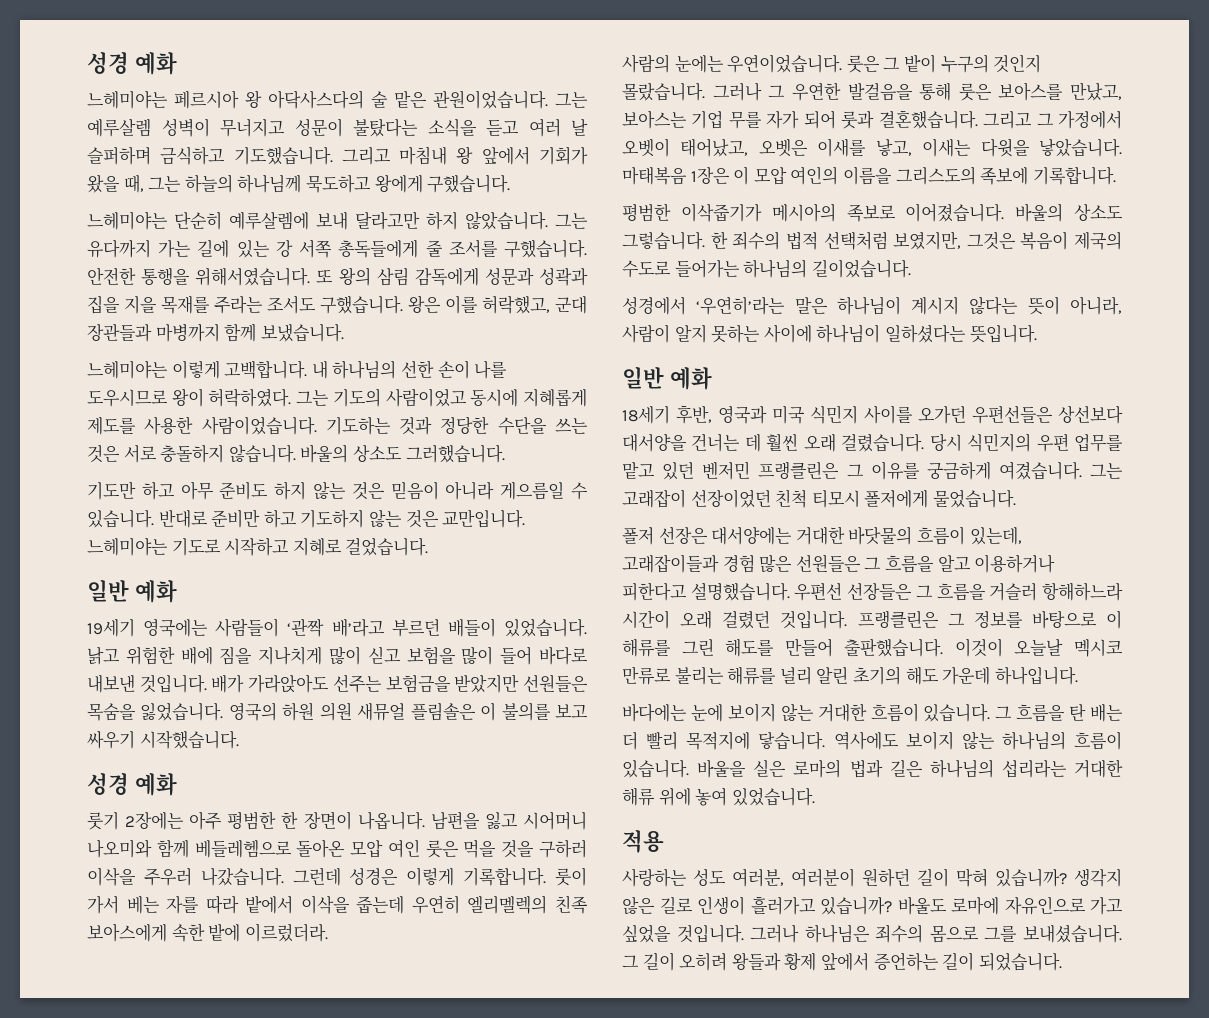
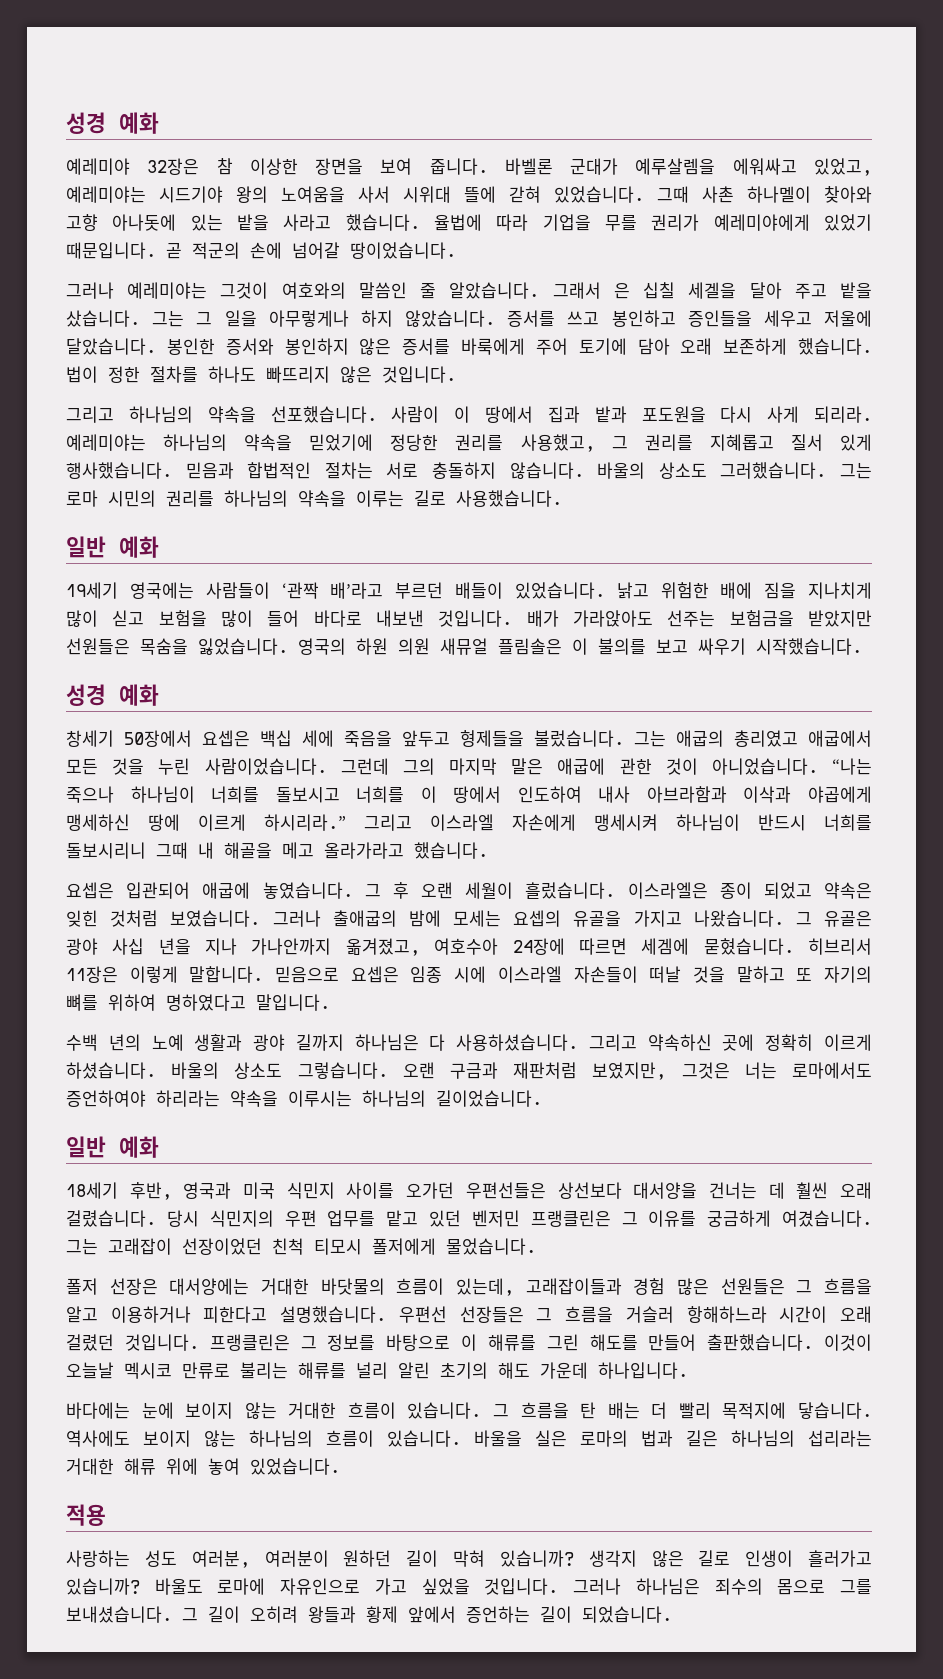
[87,52,177,75] [87,90,588,109] [87,118,588,137] [87,146,588,165] [87,174,511,193] [87,211,588,230] [87,239,587,258] [87,267,588,286] [87,295,587,314] [87,323,344,342] [87,360,508,379] [87,388,587,407] [87,416,588,435] [87,445,120,463] 성경 예화 // 느헤미야는 페르시아 왕 아닥사스다의 술 맡은 관원이었습니다. 그는 예루살렘 성벽이 무너지고 성문이 불탔다는 소식을 듣고 여러 날 슬퍼하며 금식하고 기도했습니다. 그리고 마침내 왕 앞에서 기회가 왔을 때, 그는 하늘의 하나님께 묵도하고 왕에게 구했습니다. // 느헤미야는 단순히 예루살렘에 보내 달라고만 하지 않았습니다. 그는 유다까지 가는 길에 있는 강 서쪽 총독들에게 줄 조서를 구했습니다. 안전한 통행을 위해서였습니다. 또 왕의 삼림 감독에게 성문과 성곽과 집을 지을 목재를 주라는 조서도 구했습니다. 왕은 이를 허락했고, 군대 장관들과 마병까지 함께 보냈습니다. // 느헤미야는 이렇게 고백합니다. 내 하나님의 선한 손이 나를 도우시므로 왕이 허락하였다. 그는 기도의 사람이었고 동시에 지혜롭게 제도를 사용한 사람이었습니다. 기도하는 것과 정당한 수단을 쓰는 것은 -> [66,112,159,134] [66,158,872,176] [66,186,872,203] [66,214,873,231] [66,242,456,259] [66,282,873,299] [66,310,872,327] [66,338,873,355] [66,366,456,383] [66,406,873,423] [66,434,873,452] [66,462,373,479] 성경 예화 // 예레미야 32장은 참 이상한 장면을 보여 줍니다. 바벨론 군대가 예루살렘을 에워싸고 있었고, 예레미야는 시드기야 왕의 노여움을 사서 시위대 뜰에 갇혀 있었습니다. 그때 사촌 하나멜이 찾아와 고향 아나돗에 있는 밭을 사라고 했습니다. 율법에 따라 기업을 무를 권리가 예레미야에게 있었기 때문입니다. 곧 적군의 손에 넘어갈 땅이었습니다. // 그러나 예레미야는 그것이 여호와의 말씀인 줄 알았습니다. 그래서 은 십칠 세겔을 달아 주고 밭을 샀습니다. 그는 그 일을 아무렇게나 하지 않았습니다. 증서를 쓰고 봉인하고 증인들을 세우고 저울에 달았습니다. 봉인한 증서와 봉인하지 않은 증서를 바룩에게 주어 토기에 담아 오래 보존하게 했습니다. 법이 정한 절차를 하나도 빠뜨리지 않은 것입니다. // 그리고 하나님의 약속을 선포했습니다. 사람이 이 땅에서 집과 밭과 포도원을 다시 사게 되리라. 예레미야는 하나님의 약속을 믿었기에 정당한 권리를 사용했고, 그 권리를 지혜롭고 질서 있게 행사했습니다. 믿음과 합법적인 절차는
[87,481,588,500] [87,509,526,528] [87,537,429,556] // 기도만 하고 아무 준비도 하지 않는 것은 믿음이 아니라 게으름일 수 있습니다. 반대로 준비만 하고 기도하지 않는 것은 교만입니다. 느헤미야는 기도로 시작하고 지혜로 걸었습니다. -> [840,462,873,479] [66,490,562,507] 그는 로마 시민의 권리를 하나님의 약속을 이루는 길로 사용했습니다.
[87,811,587,830] [87,839,587,858] [87,867,587,886] [87,895,588,914] [87,923,328,942] [622,54,1042,73] [622,82,1122,101] [622,110,1122,129] [622,138,1122,157] [622,166,1116,185] [622,203,1123,222] [622,231,1122,250] [622,259,911,278] [622,296,1122,315] [622,324,1037,343] 룻기 2장에는 아주 평범한 한 장면이 나옵니다. 남편을 잃고 시어머니 나오미와 함께 베들레헴으로 돌아온 모압 여인 룻은 먹을 것을 구하러 이삭을 주우러 나갔습니다. 그런데 성경은 이렇게 기록합니다. 룻이 가서 베는 자를 따라 밭에서 이삭을 줍는데 우연히 엘리멜렉의 친족 보아스에게 속한 밭에 이르렀더라. // 사람의 눈에는 우연이었습니다. 룻은 그 밭이 누구의 것인지 몰랐습니다. 그러나 그 우연한 발걸음을 통해 룻은 보아스를 만났고, 보아스는 기업 무를 자가 되어 룻과 결혼했습니다. 그리고 그 가정에서 오벳이 태어났고, 오벳은 이새를 낳고, 이새는 다윗을 낳았습니다. 마태복음 1장은 이 모압 여인의 이름을 그리스도의 족보에 기록합니다. // 평범한 이삭줍기가 메시아의 족보로 이어졌습니다. 바울의 상소도 그렇습니다. 한 죄수의 법적 선택처럼 보였지만, 그것은 복음이 제국의 수도로 들어가는 하나님의 길이었습니다. // 성경에서 ‘우연히’라는 말은 하나님이 계시지 않다는 뜻이 아니라, 사람이 알지 못하는 사이에 하나님이 일하셨다는 뜻입니다. -> [66,730,872,747] [66,758,872,775] [66,786,872,803] [66,814,872,831] [66,842,488,859] [66,882,872,899] [66,910,872,927] [66,938,873,956] [66,966,873,983] [66,994,330,1011] [66,1034,872,1051] [66,1062,873,1080] [66,1090,542,1107] 창세기 50장에서 요셉은 백십 세에 죽음을 앞두고 형제들을 불렀습니다. 그는 애굽의 총리였고 애굽에서 모든 것을 누린 사람이었습니다. 그런데 그의 마지막 말은 애굽에 관한 것이 아니었습니다. “나는 죽으나 하나님이 너희를 돌보시고 너희를 이 땅에서 인도하여 내사 아브라함과 이삭과 야곱에게 맹세하신 땅에 이르게 하시리라.” 그리고 이스라엘 자손에게 맹세시켜 하나님이 반드시 너희를 돌보시리니 그때 내 해골을 메고 올라가라고 했습니다. // 요셉은 입관되어 애굽에 놓였습니다. 그 후 오랜 세월이 흘렀습니다. 이스라엘은 종이 되었고 약속은 잊힌 것처럼 보였습니다. 그러나 출애굽의 밤에 모세는 요셉의 유골을 가지고 나왔습니다. 그 유골은 광야 사십 년을 지나 가나안까지 옮겨졌고, 여호수아 24장에 따르면 세겜에 묻혔습니다. 히브리서 11장은 이렇게 말합니다. 믿음으로 요셉은 임종 시에 이스라엘 자손들이 떠날 것을 말하고 또 자기의 뼈를 위하여 명하였다고 말입니다. // 수백 년의 노예 생활과 광야 길까지 하나님은 다 사용하셨습니다. 그리고 약속하신 곳에 정확히 이르게 하셨습니다. 바울의 상소도 그렇습니다. 오랜 구금과 재판처럼 보였지만, 그것은 너는 로마에서도 증언하여야 하리라는 약속을 이루시는 하나님의 길이었습니다.

